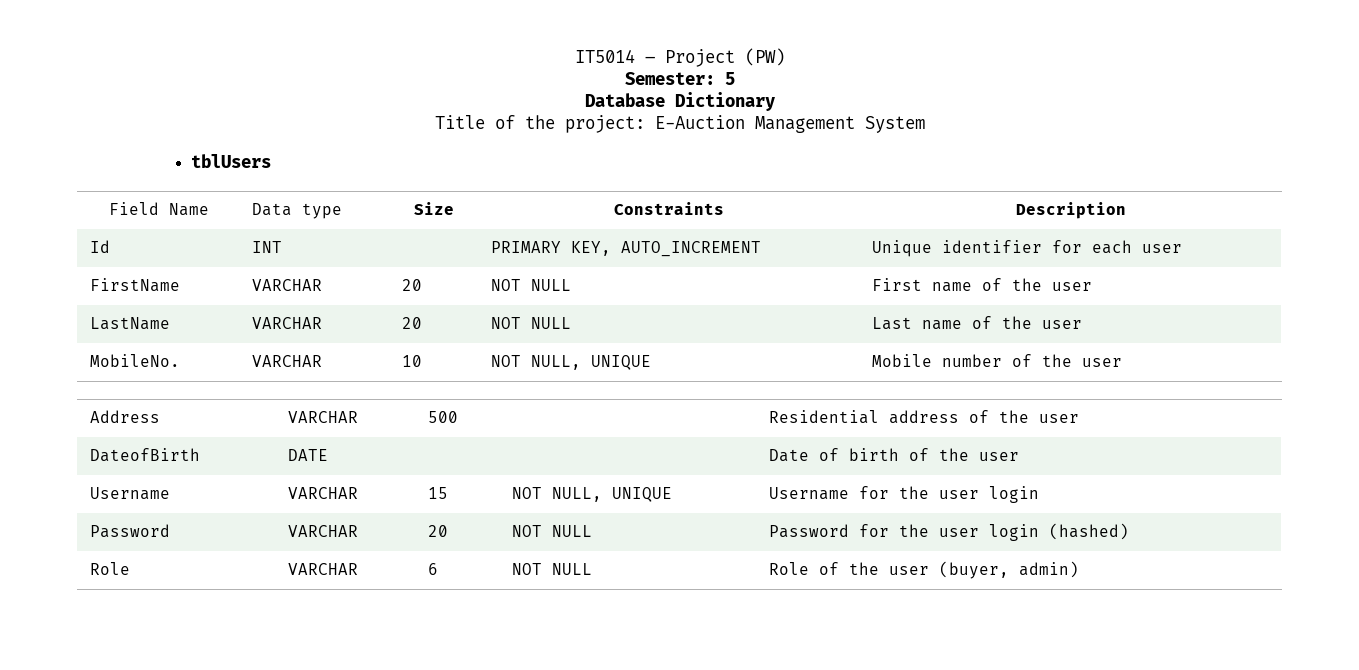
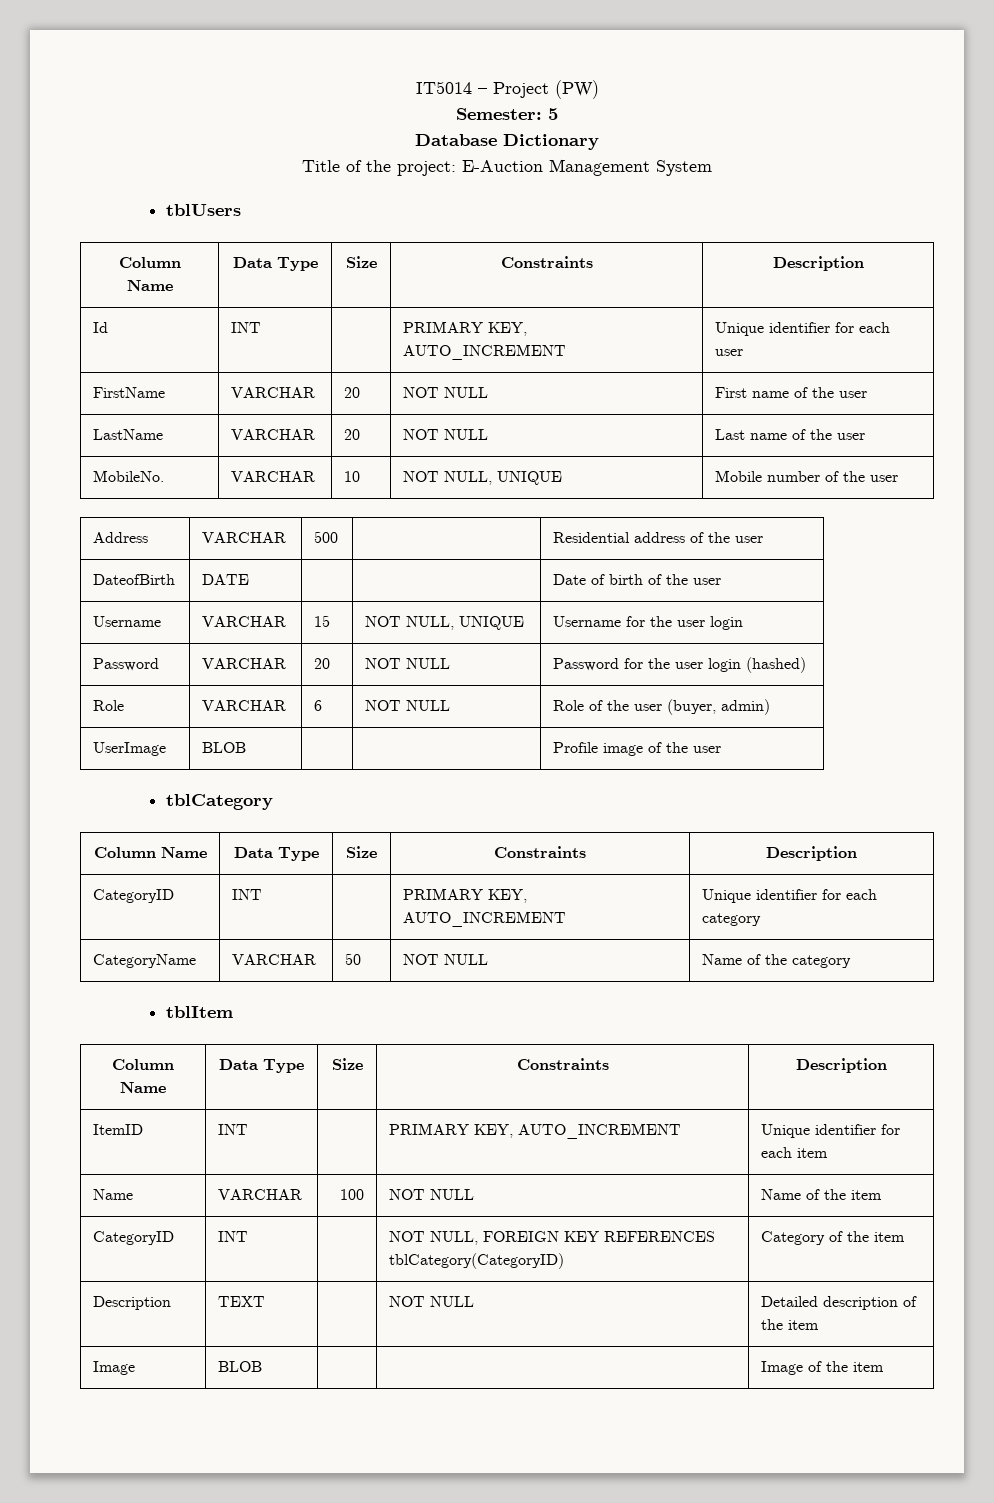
[108,202,209,216] [252,203,343,219] Field Name | Data type -> [118,257,181,268] [126,280,173,291] [232,257,318,271] Column Name | Data Type
(1080, 569) none -> [93,742,167,756] [202,742,247,753] [553,742,722,756] [166,794,274,810] [93,847,207,858] [233,847,319,861] [346,846,377,858] [494,846,586,858] [766,846,857,861] [93,889,175,903] [232,889,263,900] [403,888,528,903] [403,911,567,927] [702,889,878,903] [702,913,762,926] [93,954,197,968] [232,954,317,965] [345,953,362,965] [403,954,489,965] [702,954,852,968] [166,1006,234,1018] [112,1059,174,1070] [120,1082,166,1093] [219,1059,304,1073] [331,1058,363,1070] [516,1058,609,1070] [795,1058,887,1073] [93,1124,144,1135] [218,1124,249,1135] [389,1123,682,1139] [761,1124,901,1138] [761,1147,829,1158] [93,1189,134,1200] [218,1189,303,1200] [339,1189,364,1200] [389,1189,475,1200] [761,1189,883,1200] [93,1231,175,1245] [218,1231,249,1242] [389,1231,716,1245] [389,1253,565,1269] [761,1231,906,1245] [93,1296,172,1310] [218,1296,266,1307] [389,1296,475,1307] [761,1296,918,1310] [761,1319,820,1330] [93,1361,136,1375] [218,1361,263,1372] [761,1361,885,1375] // UserImage | BLOB | | | Profile image of the user // tblCategory // Column Name | Data Type | Size | Constraints | Description // CategoryID | INT | | PRIMARY KEY, AUTO_INCREMENT | Unique identifier for each category // CategoryName | VARCHAR | 50 | NOT NULL | Name of the category // tblItem // Column Name | Data Type | Size | Constraints | Description // ItemID | INT | | PRIMARY KEY, AUTO_INCREMENT | Unique identifier for each item // Name | VARCHAR | 100 | NOT NULL | Name of the item // CategoryID | INT | | NOT NULL, FOREIGN KEY REFERENCES tblCategory(CategoryID) | Category of the item // Description | TEXT | | NOT NULL | Detailed description of the item // Image | BLOB | | | Image of the item

